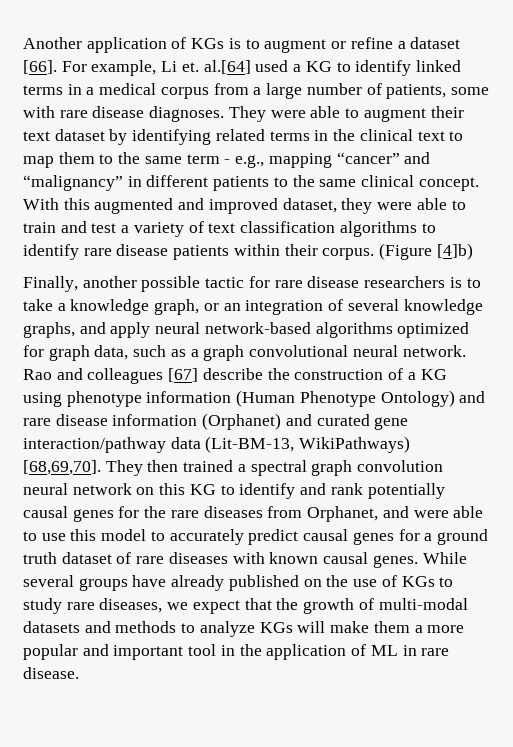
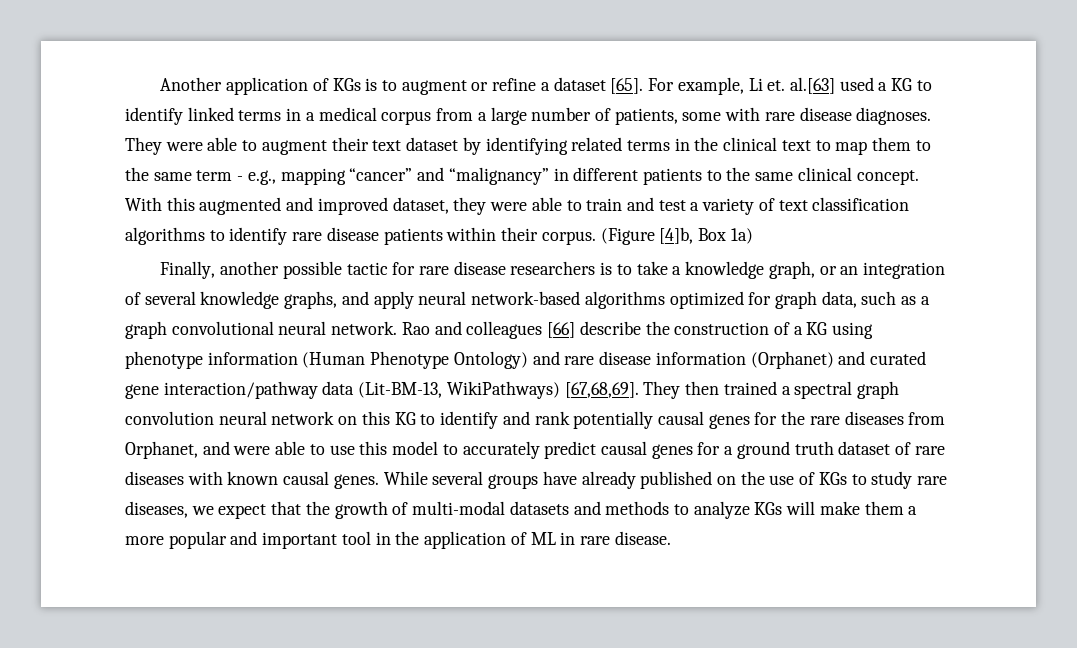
[23,60,57,74] [66]. -> [610,78,644,94] [65].
[203,60,251,74] al.[64] -> [789,77,835,94] al.[63]
[436,243,473,260] [4]b) -> [659,227,753,244] [4]b, Box 1a)
[168,368,199,382] [67] -> [547,322,576,338] [66]
[23,460,101,475] [68,69,70]. -> [564,382,639,398] [67,68,69].

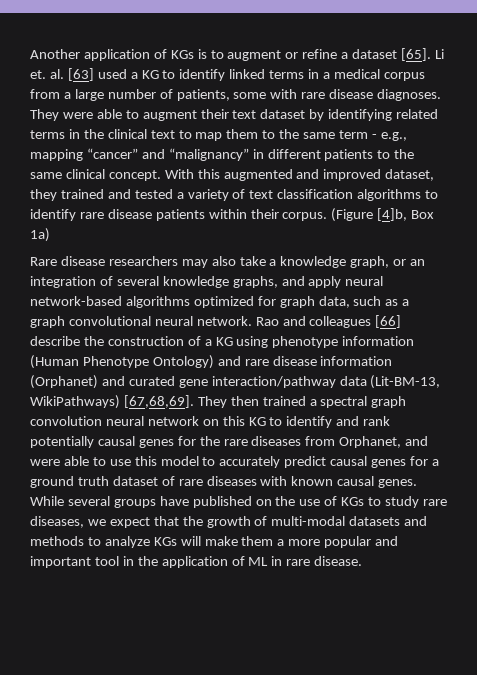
[648,77,835,95] For example, Li et. al.[63] -> [434,49,444,59] [30,68,94,81] Li et. al. [63]
[490,197,686,211] were able to train and test -> [60,189,173,199] trained and tested
[160,261,632,279] Finally, another possible tactic for rare disease researchers is to -> [30,256,236,268] Rare disease researchers may also
[581,471,636,489] already -> (189, 501) none

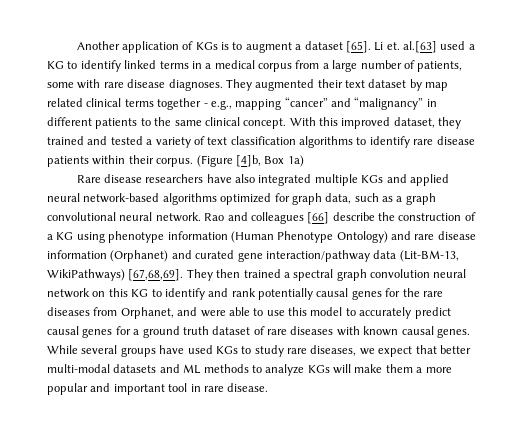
[285,49,338,59] or refine -> (292, 47) none
[49,68,94,81] al. [63] -> [403,41,438,53] al.[63]
[62,109,439,121] [30,129,369,141] were able to augment their text dataset by identifying related terms in the clinical text to map them to the same term -> [255,79,449,91] [47,98,202,110] augmented their text dataset by map related clinical terms together
[223,169,320,181] augmented and -> (338, 121) none
[181,256,426,268] [30,276,342,288] may also take a knowledge graph, or an integration of several knowledge graphs, and apply -> [206,174,449,186] have also integrated multiple KGs and applied
[192,496,338,508] published on the use of -> [187,345,213,354] used
[182,516,268,528] the growth of -> [439,345,471,354] better
(428, 521) none -> [183,364,202,374] ML
[137,556,283,568] the application of ML in -> (201, 388) none

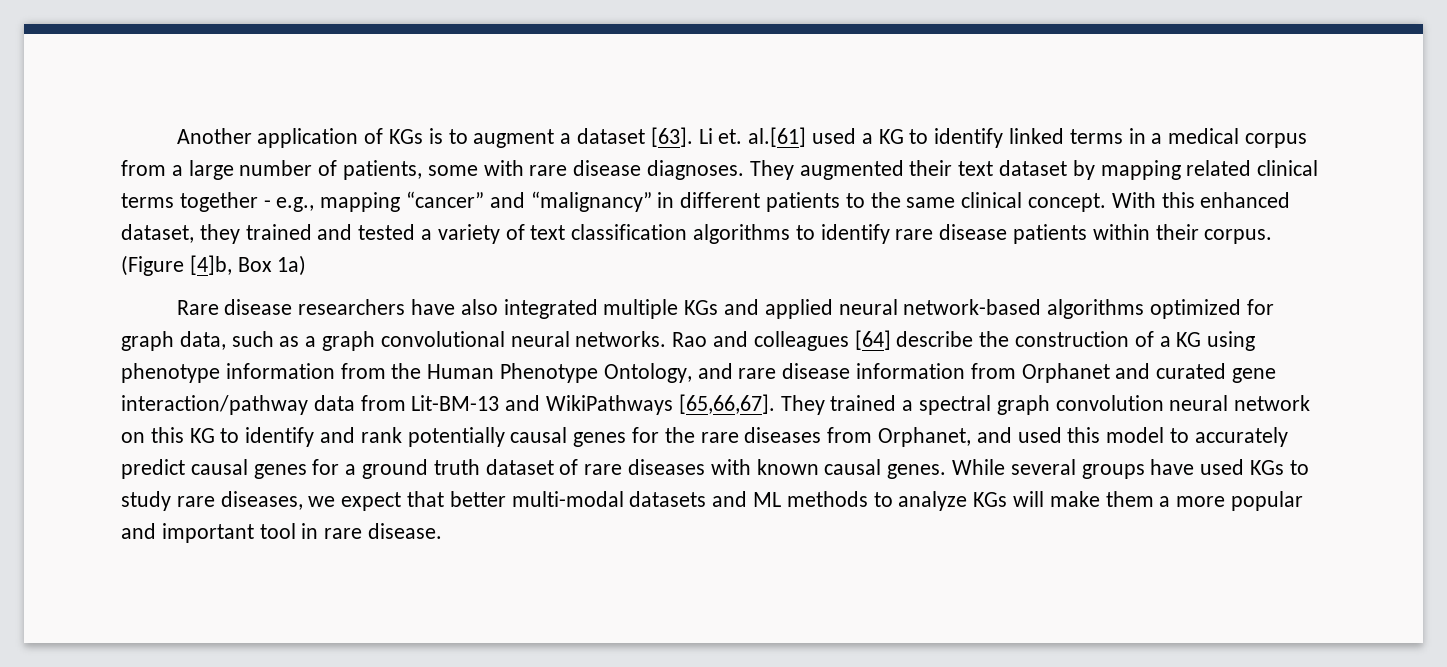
[345,41,371,53] [65]. -> [650,127,693,147] [63].
[403,41,438,53] al.[63] -> [748,127,807,147] al.[61]
[425,82,449,91] map -> [1100,160,1181,180] mapping
[341,117,391,129] improved -> [1200,192,1291,208] enhanced
[155,212,201,222] network. -> [575,331,667,347] networks.
[307,212,330,224] [66] -> [854,330,891,350] [64]
[230,231,388,243] (Human Phenotype Ontology) -> [340,363,692,383] from the Human Phenotype Ontology,
[110,250,169,262] (Orphanet) -> [970,363,1110,383] from Orphanet
[399,250,459,262] [47,269,241,281] (Lit-BM-13, WikiPathways) [67,68,69]. They then -> [360,394,825,415] from Lit-BM-13 and WikiPathways [65,66,67]. They
[200,307,285,317] were able to use -> [1017,427,1062,443] used

